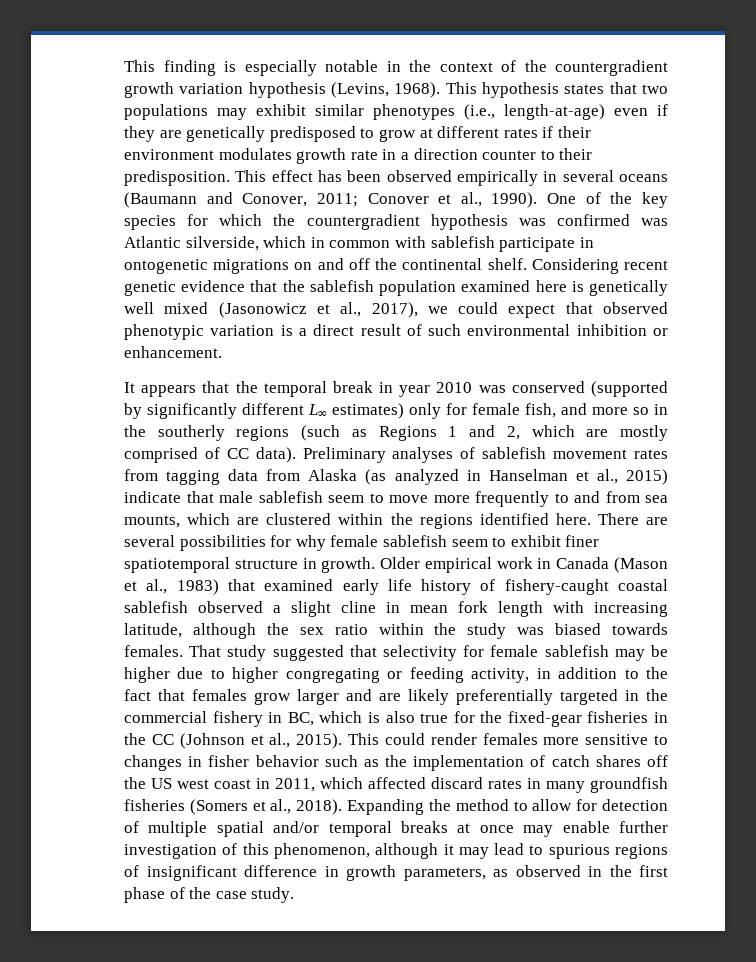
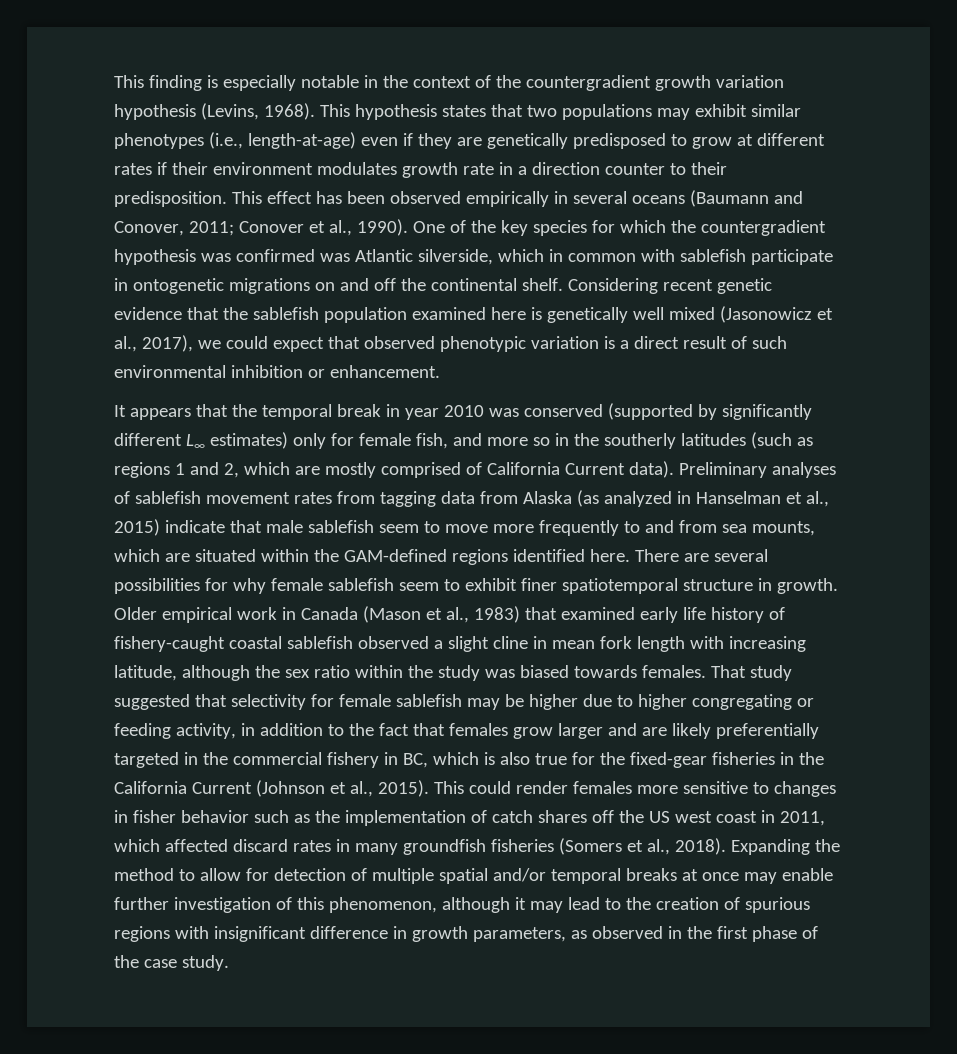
[236,426,290,441] regions -> [680,433,746,446] latitudes
[378,426,437,441] Regions -> [114,462,170,478] regions
[226,448,249,459] CC -> [486,462,625,475] California Current
[266,513,413,525] clustered within the -> [194,549,447,562] situated within the GAM-defined
[151,734,174,745] CC -> [114,781,252,794] California Current
(544, 850) none -> [625,897,740,910] the creation of
[124,865,139,877] of -> [174,926,209,939] with

